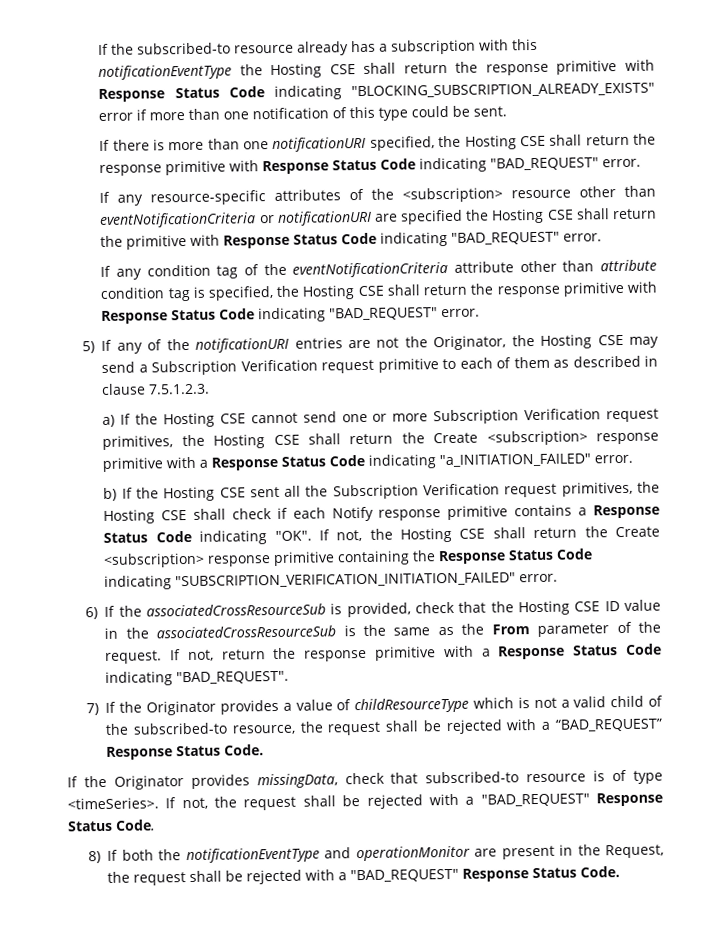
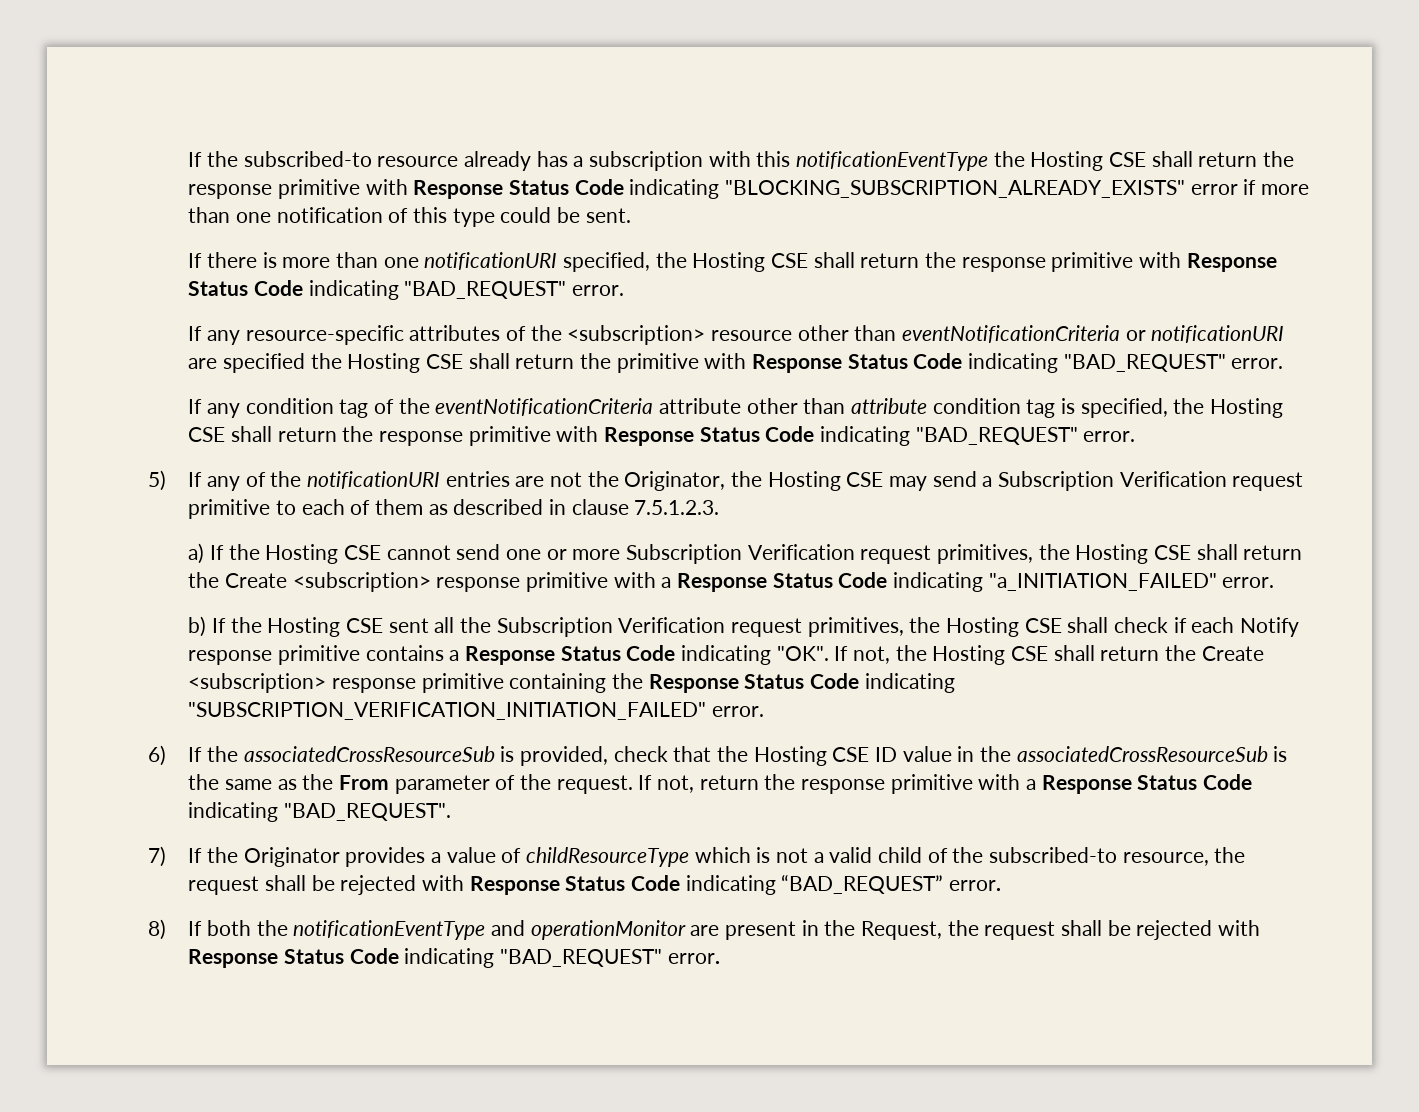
[541,718,662,732] [106,744,265,760] [67,769,663,790] [67,792,664,811] [68,819,156,832] a “BAD_REQUEST” Response Status Code. // If the Originator provides missingData, check that subscribed-to resource is of type <timeSeries>. If not, the request shall be rejected with a "BAD_REQUEST" Response Status Code. -> [469,874,1002,895] Response Status Code indicating “BAD_REQUEST” error.
[338,866,621,883] a "BAD_REQUEST" Response Status Code. -> [188,948,720,968] Response Status Code indicating "BAD_REQUEST" error.

